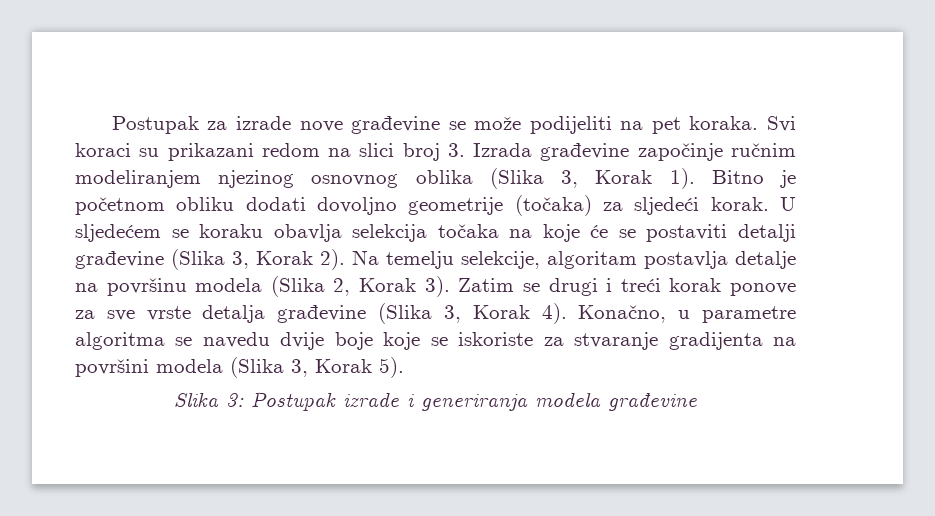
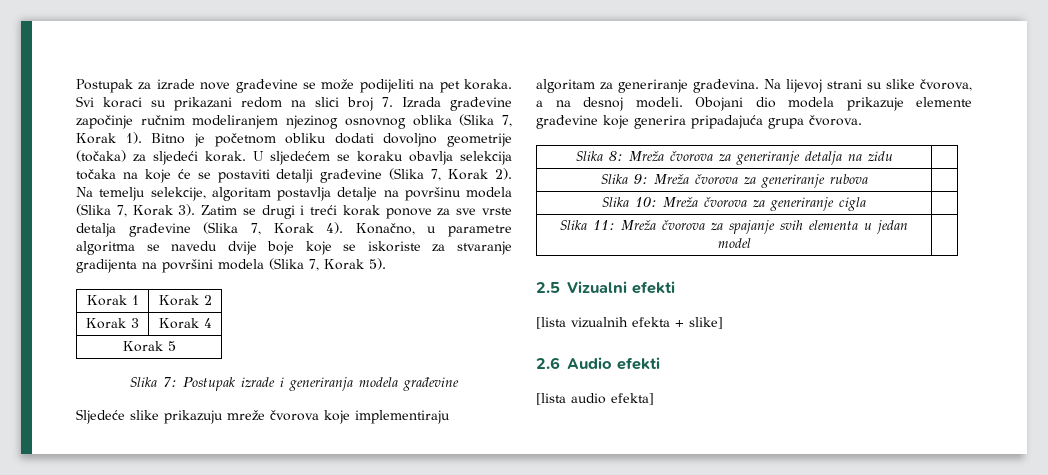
[447,143,465,157] 3. -> [382,97,393,107] 7.
[561,170,579,188] 3, -> [502,115,512,127] 7,
[232,251,249,269] 3, -> [431,169,442,181] 7,
[333,278,351,296] 2, -> [116,205,127,217] 7,
[443,305,461,323] 3, -> [250,223,261,235] 7,
[291,359,308,377] 3, -> [309,259,319,271] 7,
[174,392,244,407] // Slika 3: -> [86,295,139,306] [158,295,212,306] [86,318,139,329] [158,318,212,329] [122,341,176,352] [130,377,177,387] // Korak 1 | Korak 2 // Korak 3 | Korak 4 // Korak 5 // Slika 7:
(697, 402) none -> [76,409,450,424] [536,79,972,93] [536,97,972,111] [536,115,862,129] [575,151,893,165] [600,174,868,188] [602,197,866,211] [560,220,908,234] [717,238,751,248] [536,281,675,294] [536,317,723,329] [536,357,660,370] [536,393,654,405] // Sljedeće slike prikazuju mreže čvorova koje implementiraju algoritam za generiranje građevina. Na lijevoj strani su slike čvorova, a na desnoj modeli. Obojani dio modela prikazuje elemente građevine koje generira pripadajuća grupa čvorova. // Slika 8: Mreža čvorova za generiranje detalja na zidu | // Slika 9: Mreža čvorova za generiranje rubova | // Slika 10: Mreža čvorova za generiranje cigla | // Slika 11: Mreža čvorova za spajanje svih elementa u jedan model | // 2.5 Vizualni efekti // [lista vizualnih efekta + slike] // 2.6 Audio efekti // [lista audio efekta]

